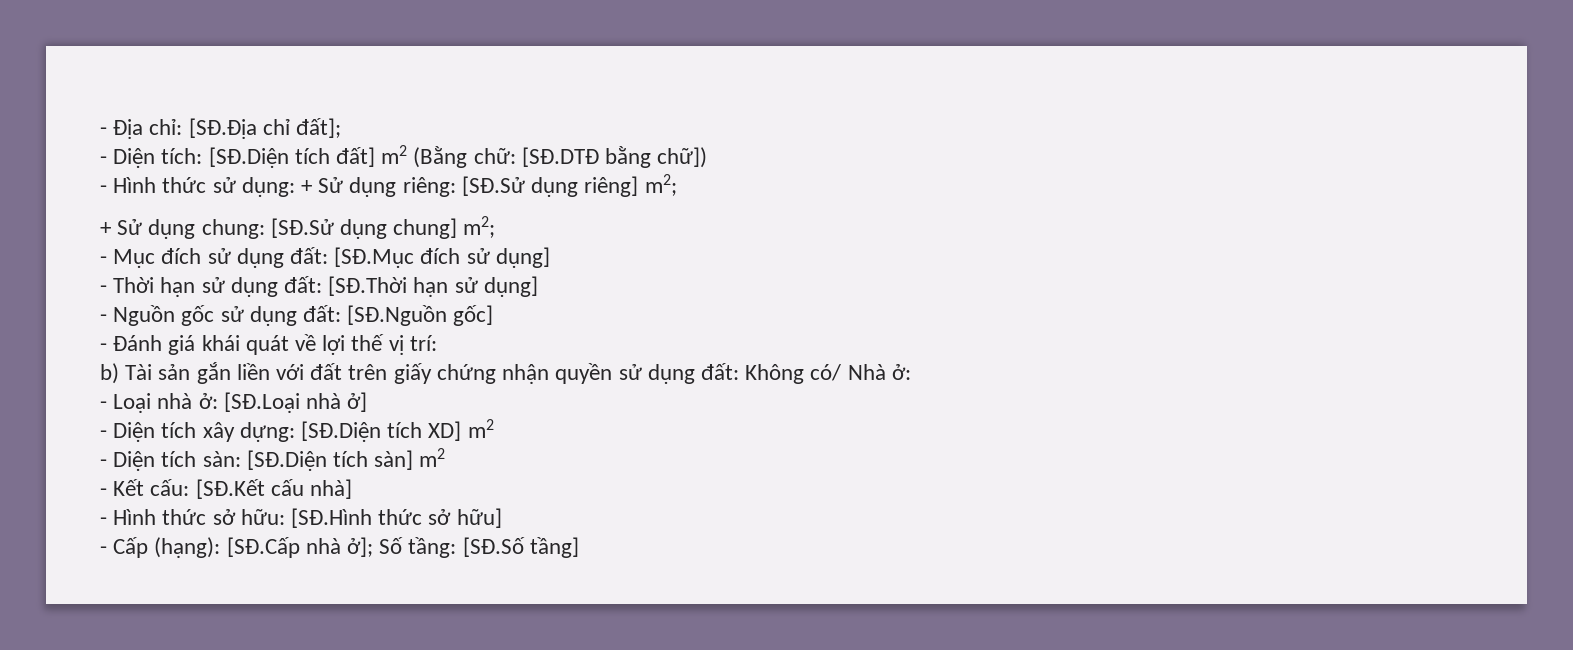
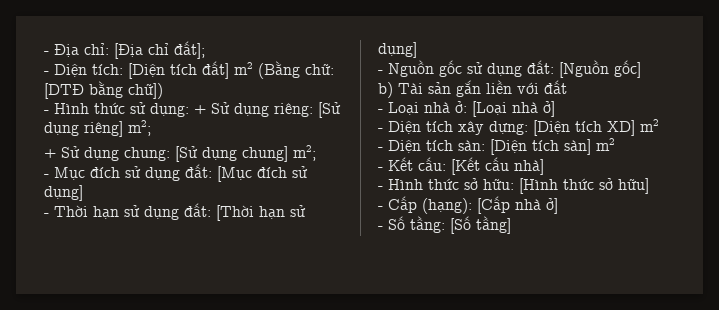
[188,118,257,139] [SĐ.Địa -> [114,43,143,59] [Địa
[208,147,289,168] [SĐ.Diện -> [128,63,165,79] [Diện
[521,147,599,167] [SĐ.DTĐ -> [44,83,84,99] [DTĐ
[461,176,525,196] [SĐ.Sử -> [318,102,341,118] [Sử
[270,218,334,238] [SĐ.Sử -> [175,146,198,162] [Sử
[334,247,415,268] [SĐ.Mục -> [217,166,252,182] [Mục
[328,276,408,296] [SĐ.Thời -> [216,205,254,221] [Thời
[347,305,448,326] [SĐ.Nguồn -> [559,60,609,78] [Nguồn
[100,334,437,355] // - Đánh giá khái quát về lợi thế vị trí: -> (641, 69) none
[348,363,911,384] trên giấy chứng nhận quyền sử dụng đất: Không có/ Nhà ở: -> (567, 87) none
[223,392,300,413] [SĐ.Loại -> [472,101,507,117] [Loại
[301,421,382,442] [SĐ.Diện -> [533,120,570,136] [Diện
[246,450,327,471] [SĐ.Diện -> [490,139,527,155] [Diện
[195,479,265,499] [SĐ.Kết -> [451,157,480,175] [Kết
[291,508,373,528] [SĐ.Hình -> [519,178,558,194] [Hình
[226,537,374,558] [SĐ.Cấp nhà ở]; -> [477,196,558,214] [378,226,383,230] [Cấp nhà ở] // -
[462,537,525,557] [SĐ.Số -> [450,216,471,234] [Số

